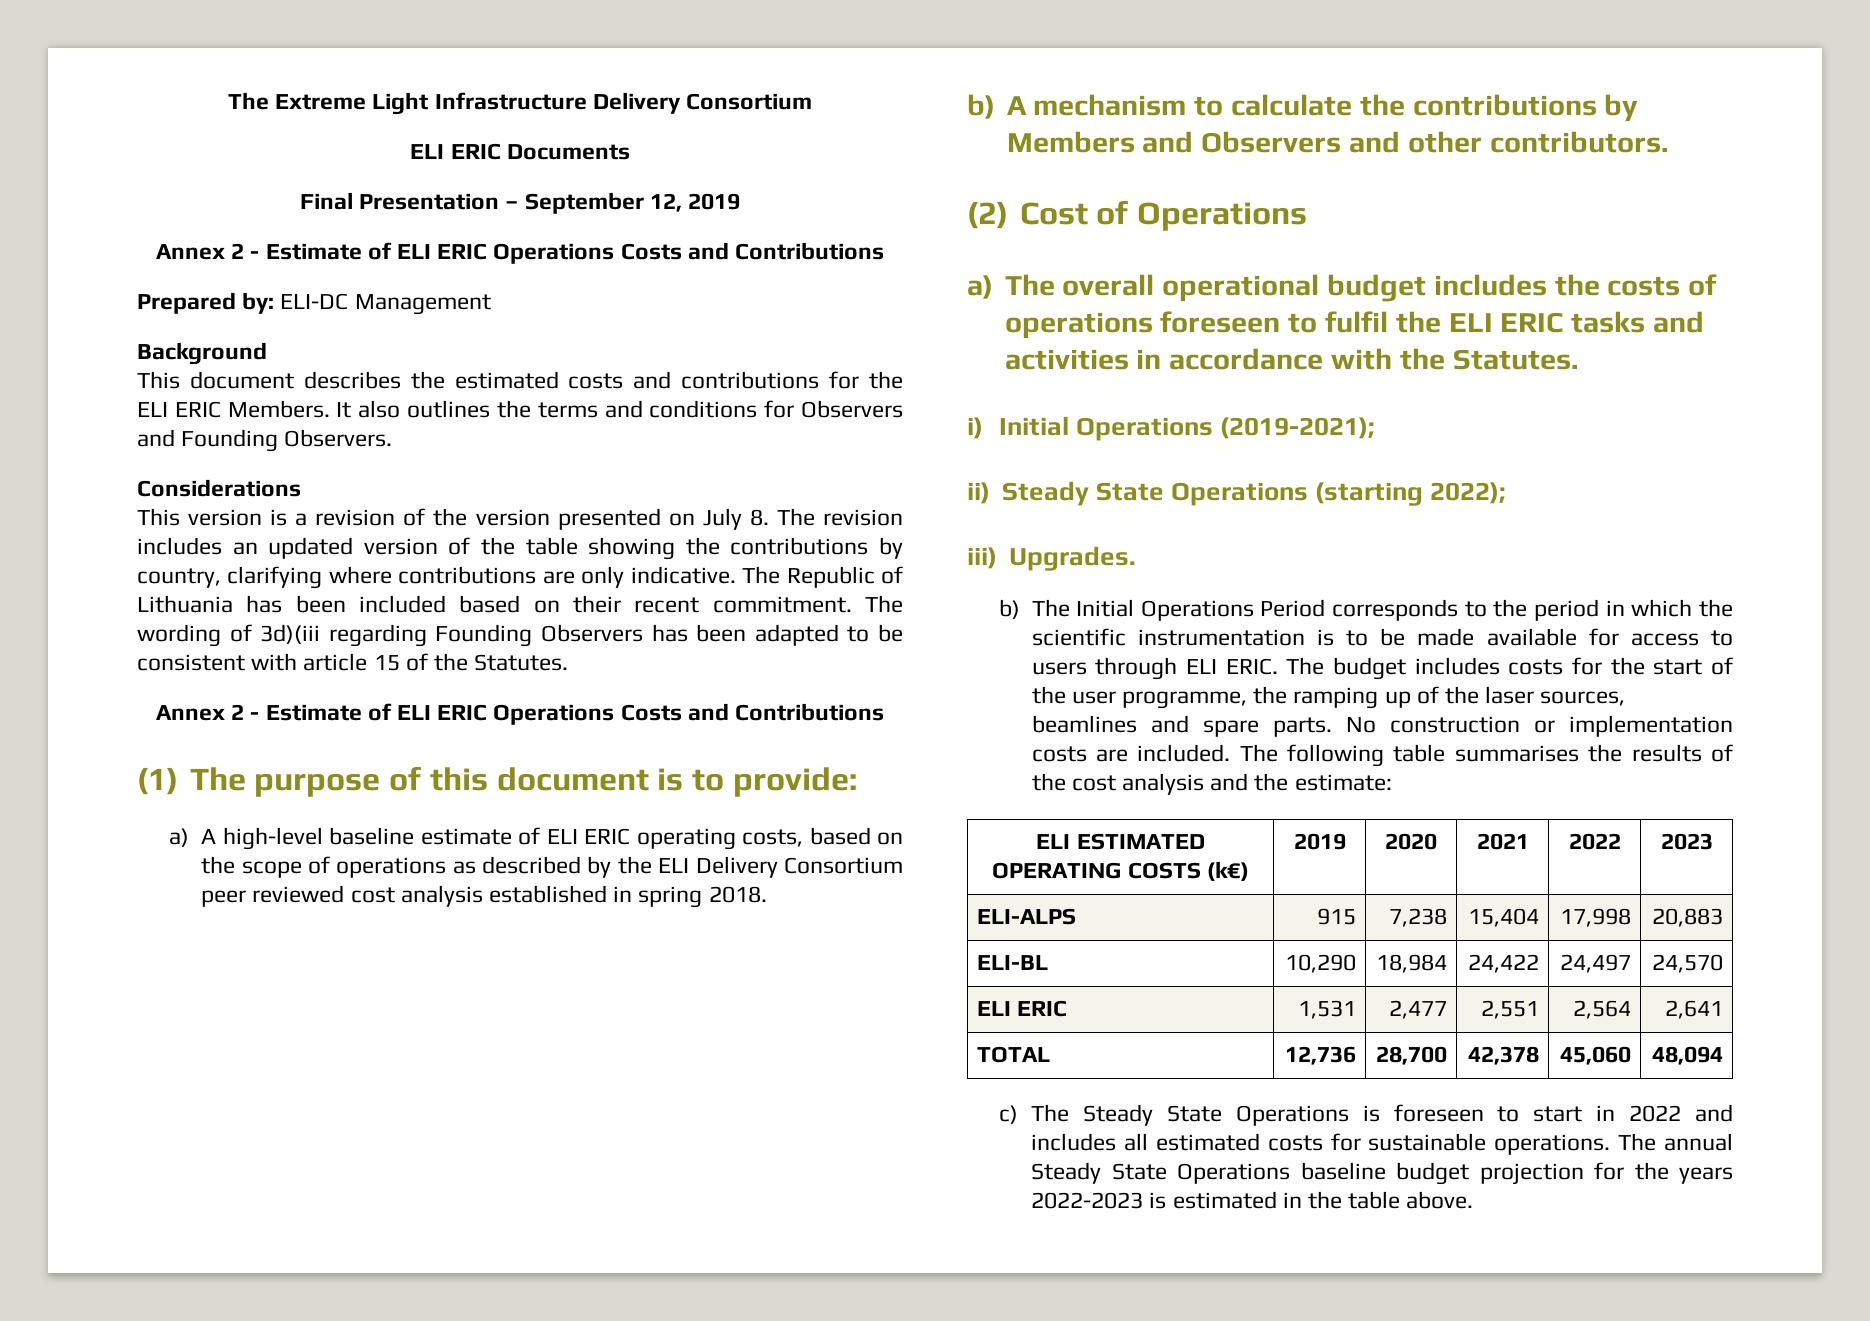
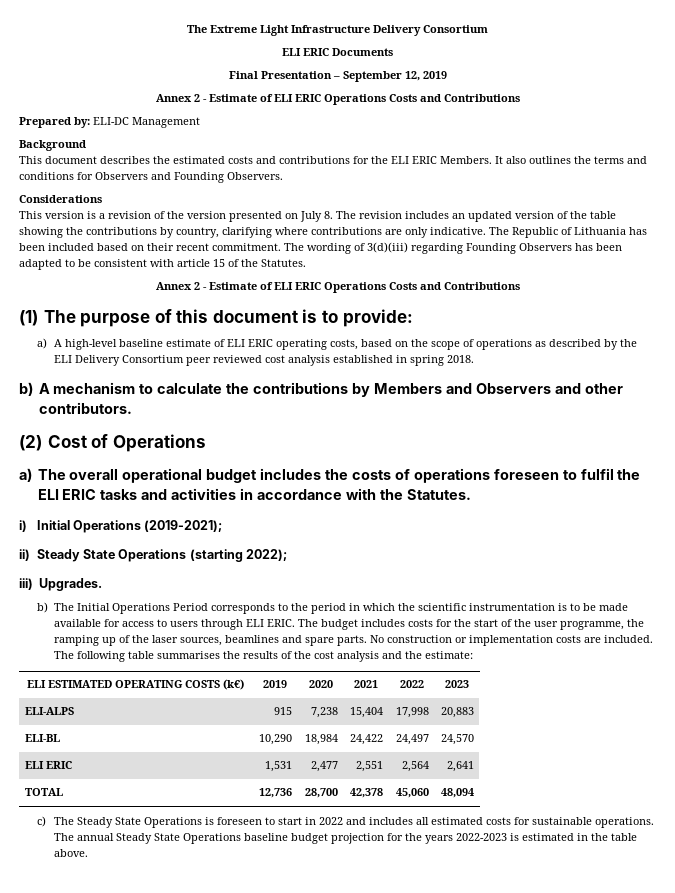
[260,624,321,644] 3d)(iii -> [367,242,408,253] 3(d)(iii)

